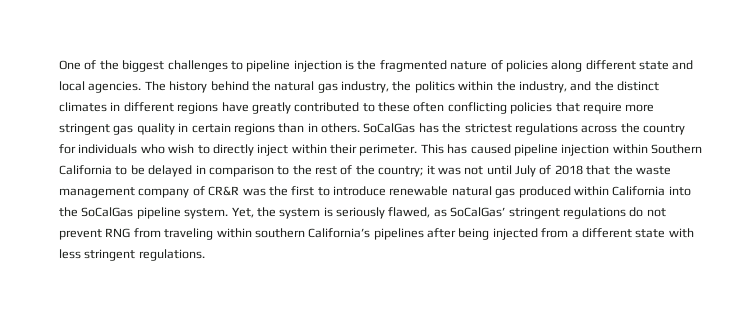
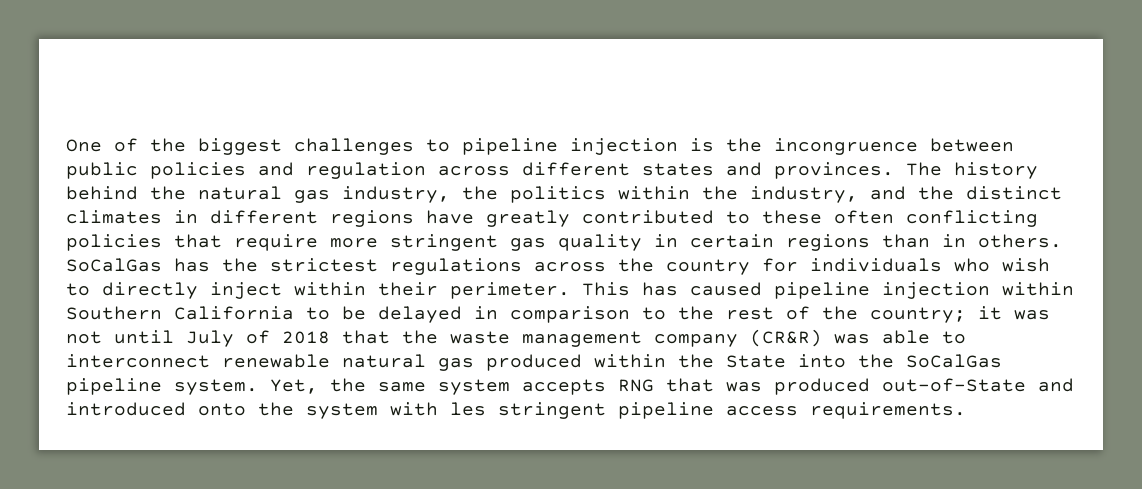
[379,60,694,72] [59,81,142,93] fragmented nature of policies along different state and local agencies. -> [774,138,1014,155] [66,162,894,179] incongruence between public policies and regulation across different states and provinces.
[192,186,386,196] of CR&R was the first to introduce -> [750,329,966,347] [66,354,210,368] (CR&R) was able to interconnect
[612,186,666,196] California -> [678,354,786,368] the State
[279,207,666,219] [59,228,694,240] [59,249,205,261] system is seriously flawed, as SoCalGas’ stringent regulations do not prevent RNG from traveling within southern California’s pipelines after being injected from a different state with less stringent regulations. -> [378,378,1074,395] [66,402,966,419] same system accepts RNG that was produced out-of-State and introduced onto the system with les stringent pipeline access requirements.

